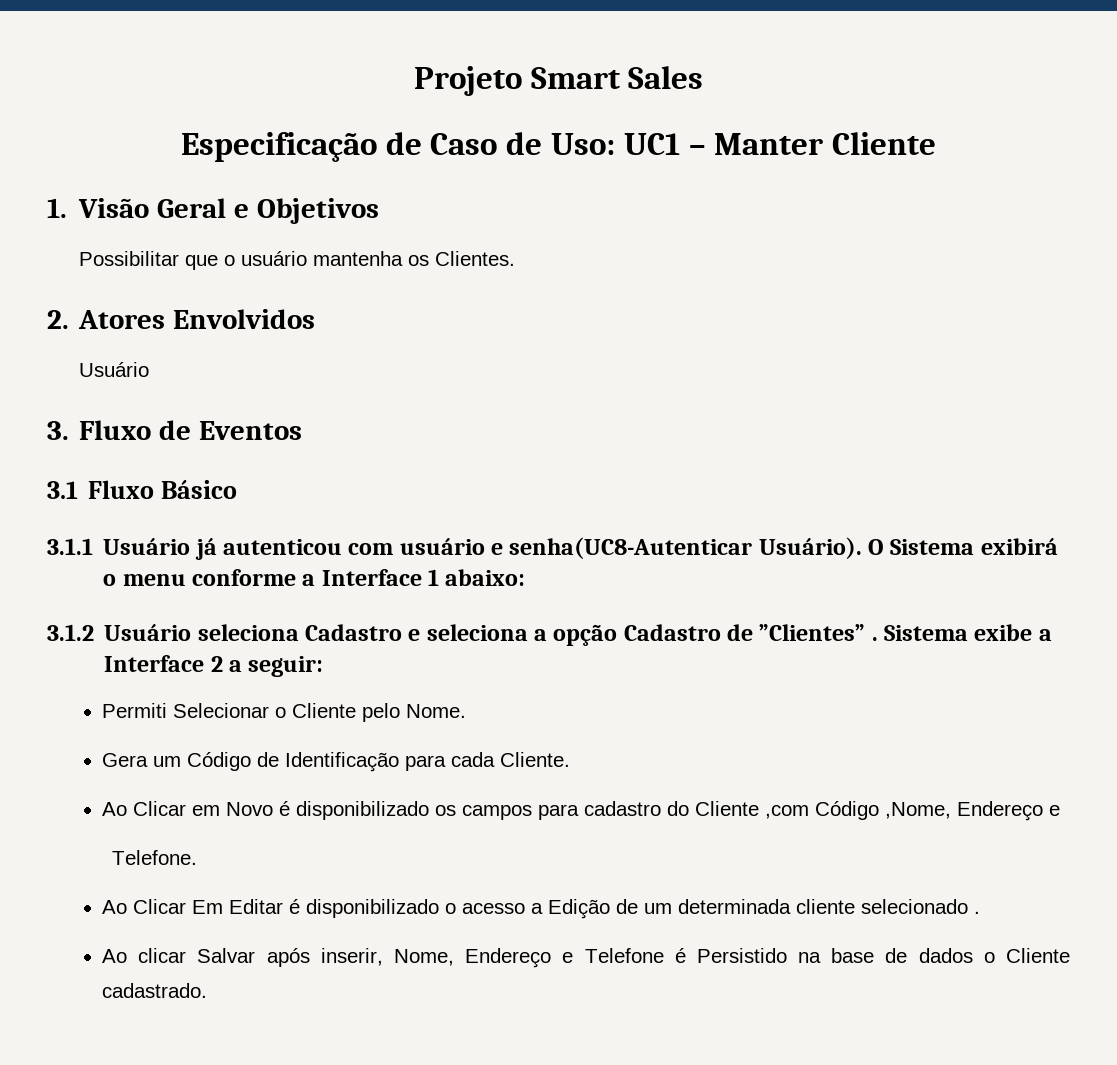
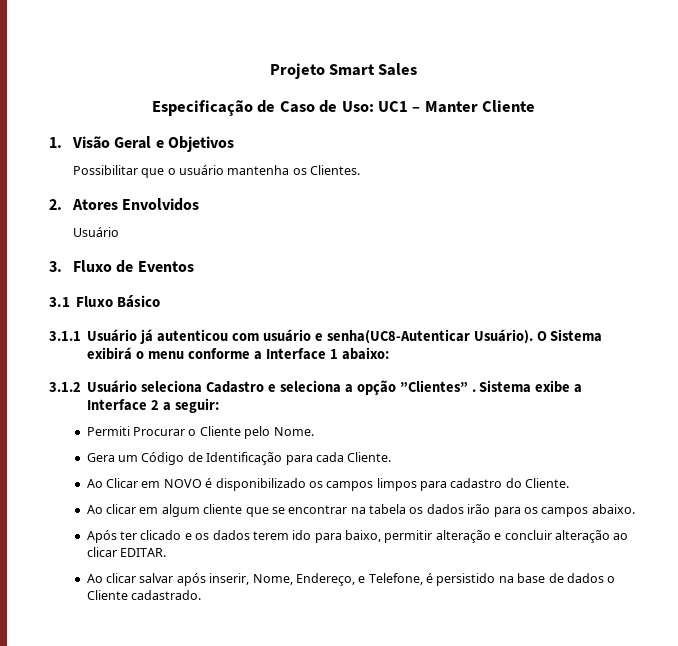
[623,624,754,641] Cadastro de -> (396, 387) none
[173,703,270,718] Selecionar -> [133,427,186,436] Procurar
[226,802,274,816] Novo -> [163,479,202,488] NOVO
(533, 812) none -> [376,478,417,491] limpos
[695,801,1061,821] [111,850,197,865] [102,899,981,919] [102,948,787,968] Cliente ,com Código ,Nome, Endereço e // Telefone. // Ao Clicar Em Editar é disponibilizado o acesso a Edição de um determinada cliente selecionado . // Ao clicar Salvar após inserir, Nome, Endereço e Telefone é Persistido -> [525,478,570,488] [86,504,635,517] [86,530,629,543] [86,547,167,557] [86,573,496,586] Cliente. // Ao clicar em algum cliente que se encontrar na tabela os dados irão para os campos abaixo. // Após ter clicado e os dados terem ido para baixo, permitir alteração e concluir alteração ao clicar EDITAR. // Ao clicar salvar após inserir, Nome, Endereço, e Telefone, é persistido

